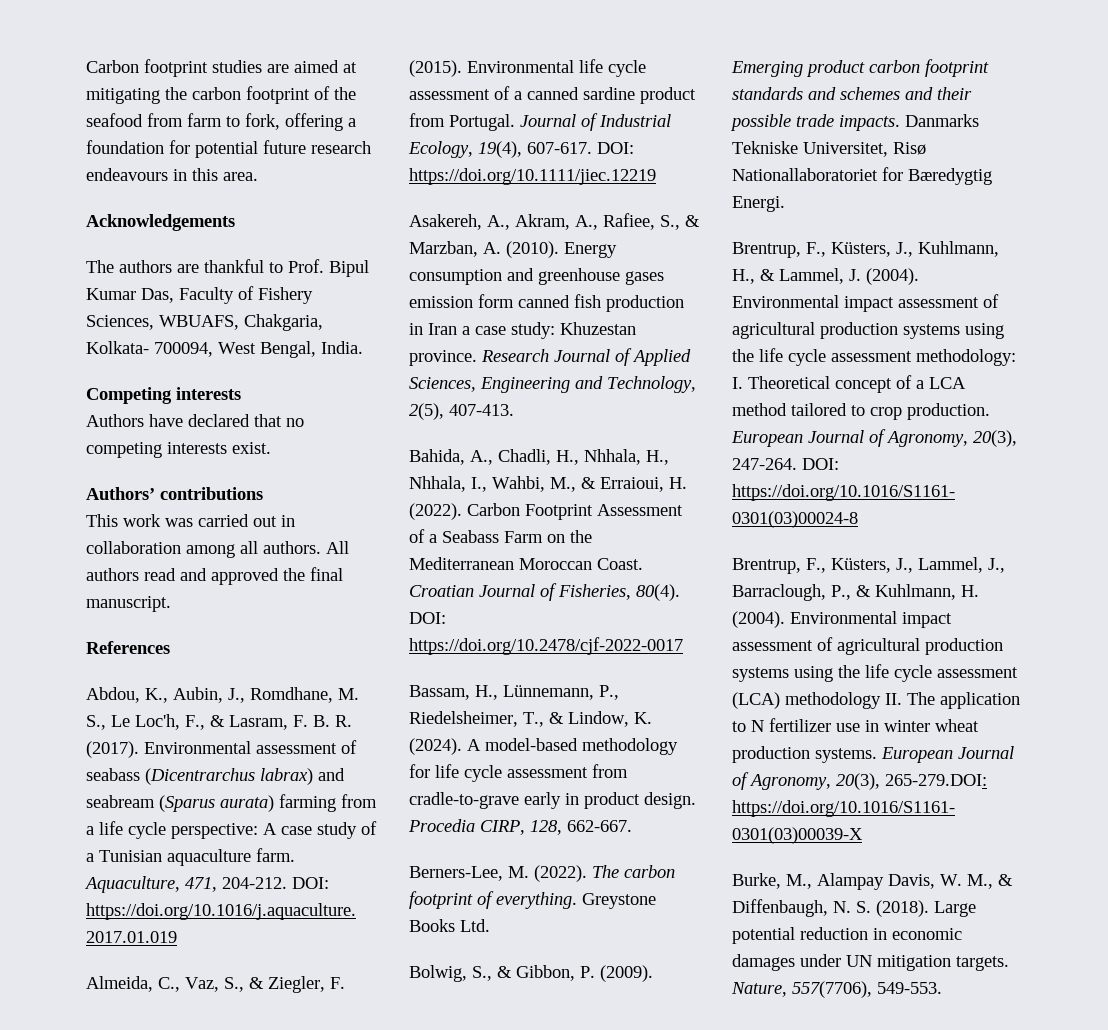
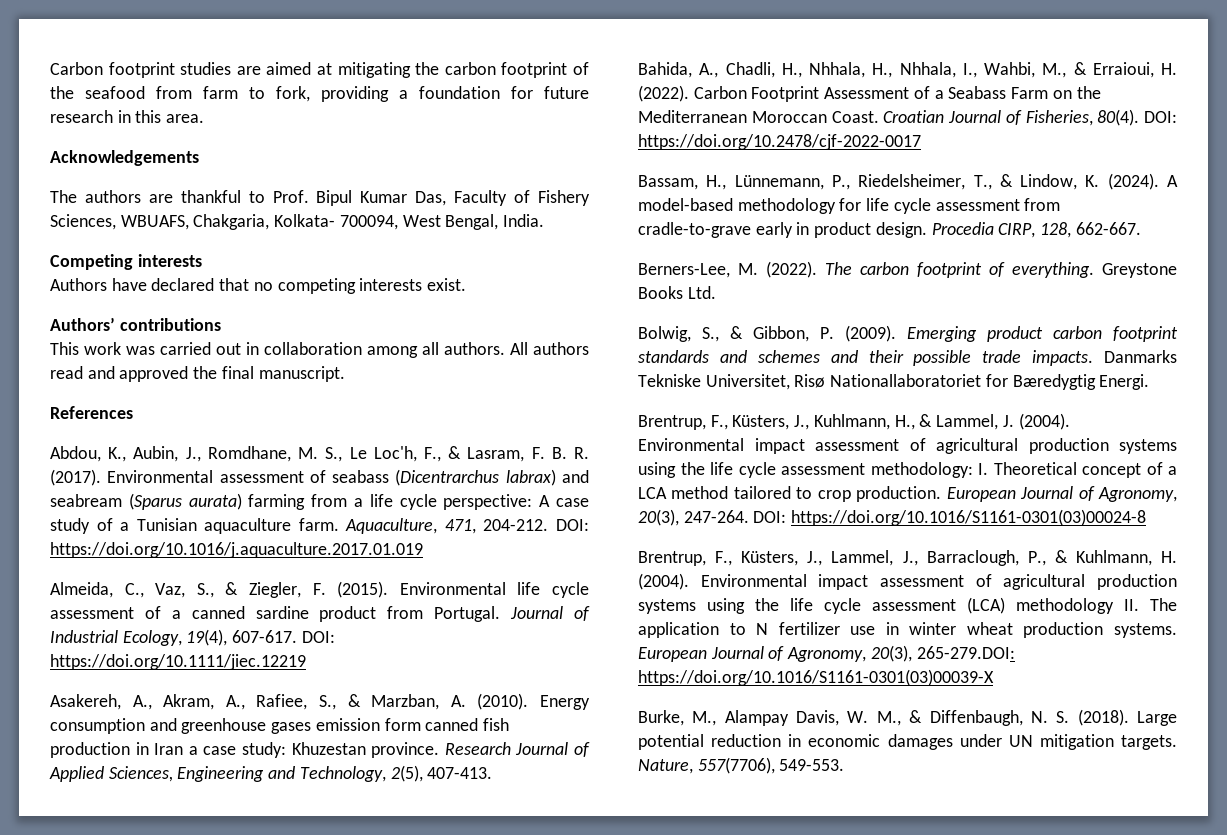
[285,113,343,131] offering -> [321,86,389,102] providing
[195,141,258,158] potential -> (533, 92) none
[86,168,168,181] endeavours -> (113, 116) none

